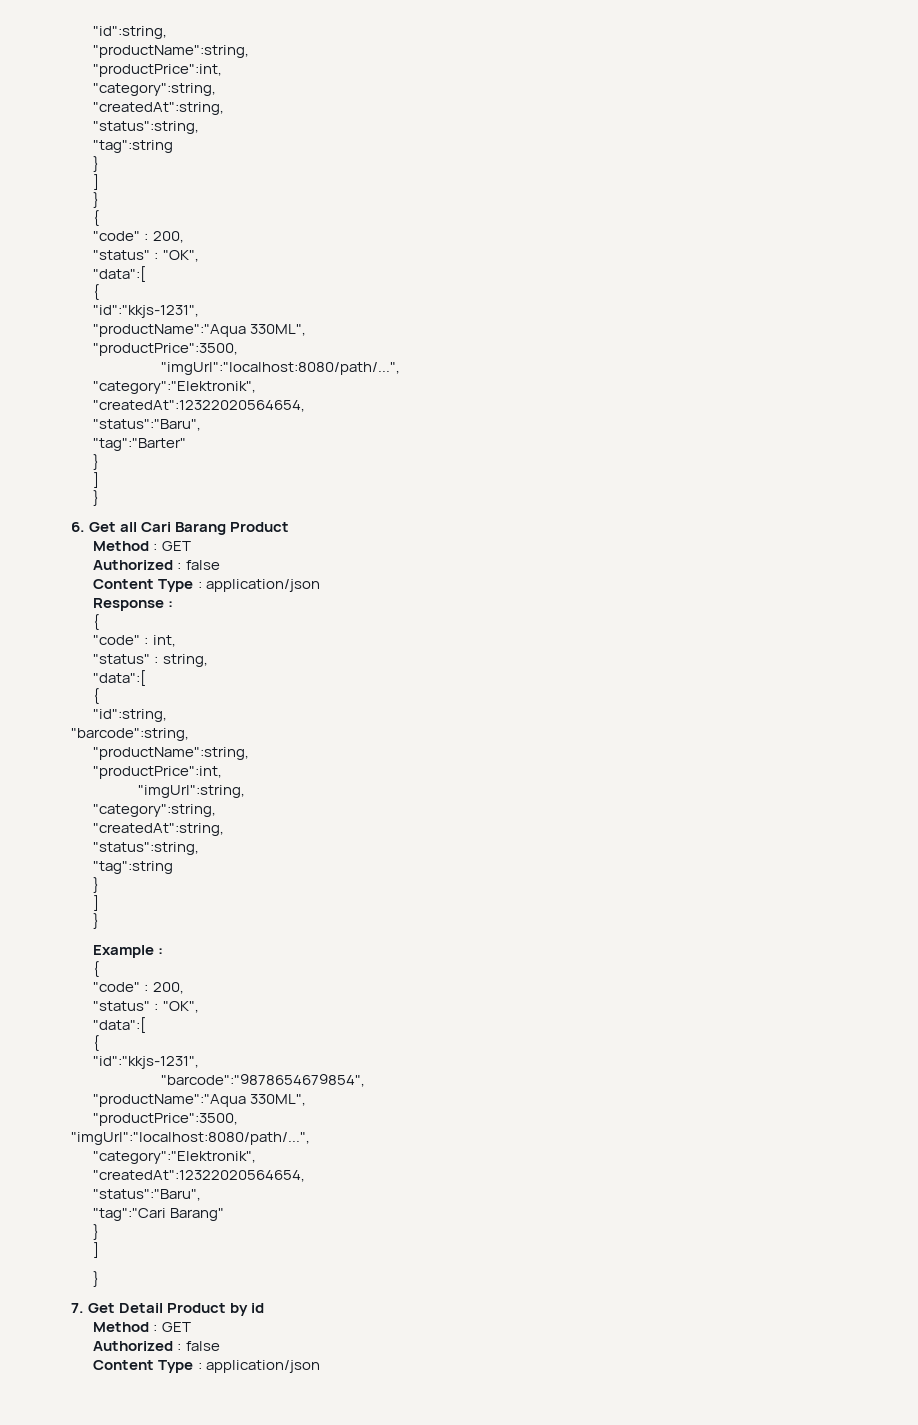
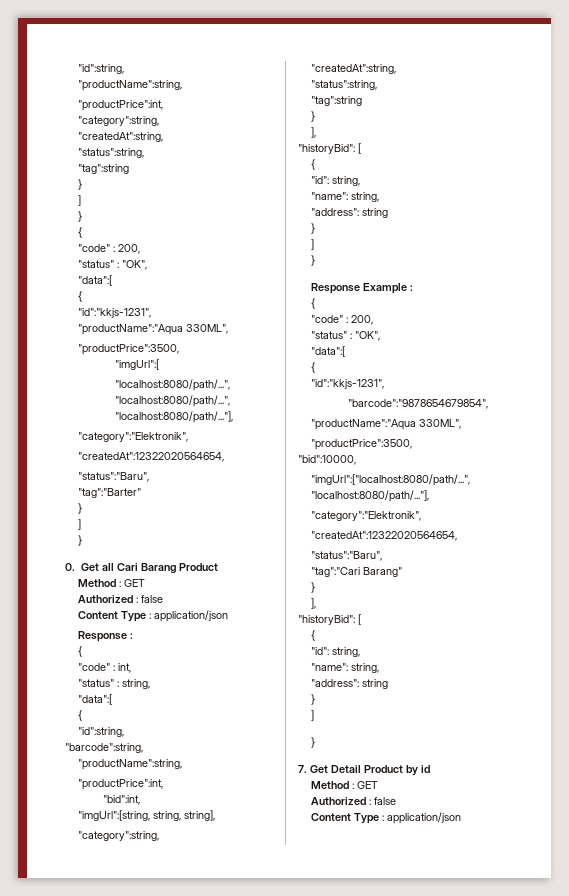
[160,362,400,375] "imgUrl":"localhost:8080/path/...", -> [115,359,160,370] [115,379,231,391] [115,395,231,407] [115,411,234,423] "imgUrl":[ // "localhost:8080/path/...", "localhost:8080/path/...", "localhost:8080/path/..."],
[71,522,85,532] 6. -> [65,563,75,571] 0.
[138,785,246,798] [93,804,217,817] [93,823,225,836] [93,842,200,855] [93,861,174,874] [93,877,100,893] [93,895,100,911] [93,913,100,929] "imgUrl":string, // "category":string, // "createdAt":string, // "status":string, // "tag":string // } // ] // } // -> [102,795,140,805] [77,810,215,821] [77,831,159,841] [310,64,396,74] [310,80,377,90] [310,96,362,106] [310,111,315,122] [310,127,316,138] [298,143,361,154] [310,159,315,170] [310,176,360,186] [310,192,379,202] [310,208,388,218] [310,223,315,234] [310,239,314,250] [310,255,315,266] [310,283,360,294] "bid":int, // "imgUrl":[string, string, string], // "category":string, // "createdAt":string, // "status":string, // "tag":string // } // ], // "historyBid": [ // { // "id": string, // "name": string, // "address": string // } // ] // } // Response
[71,1132,310,1145] "imgUrl":"localhost:8080/path/...", -> [298,455,356,465] [310,474,470,486] [310,490,429,502] "bid":10000, // "imgUrl":["localhost:8080/path/...", "localhost:8080/path/..."],
(100, 1232) none -> [310,598,316,609] [298,614,361,625] [310,630,315,641] [310,647,360,657] [310,663,379,673] [310,679,388,689] [310,694,315,705] // ], // "historyBid": [ // { // "id": string, // "name": string, // "address": string // }

